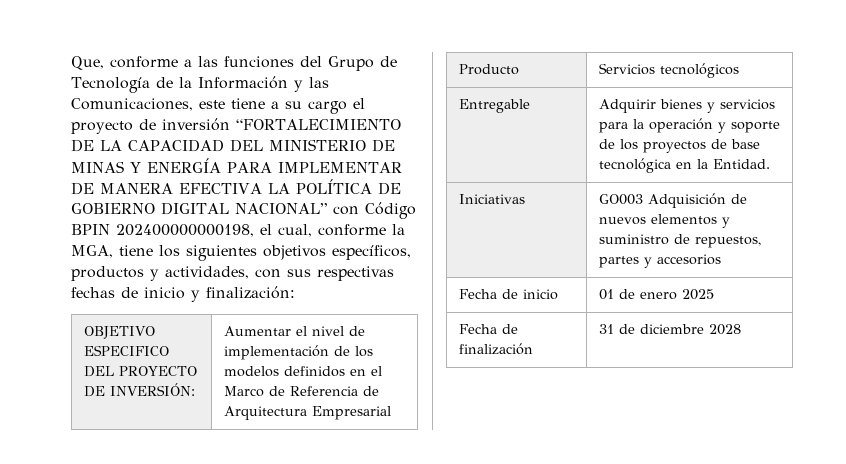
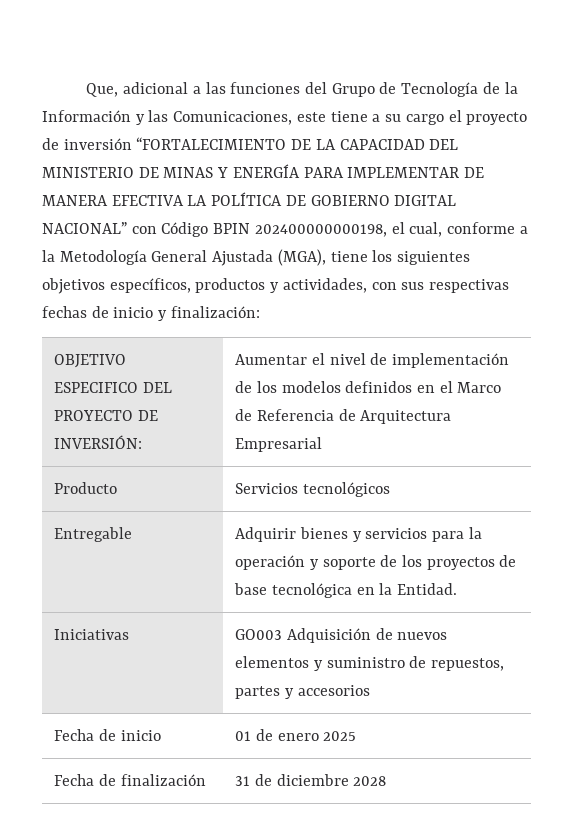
[110,56,178,68] conforme -> [123,82,189,94] adicional
[392,224,405,235] [71,245,113,258] la MGA, -> [519,226,528,234] [42,249,326,266] a la Metodología General Ajustada (MGA),

